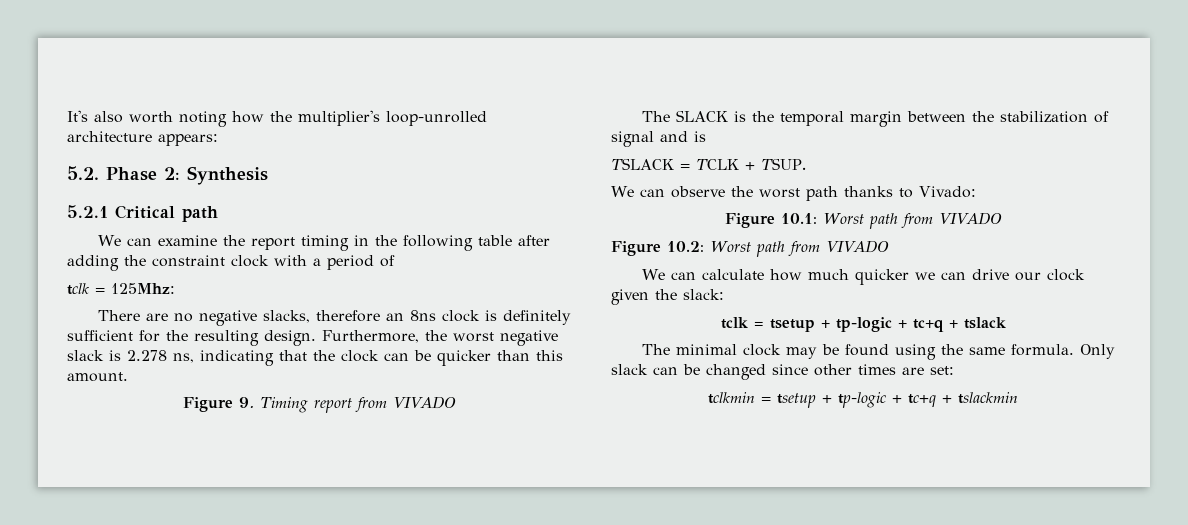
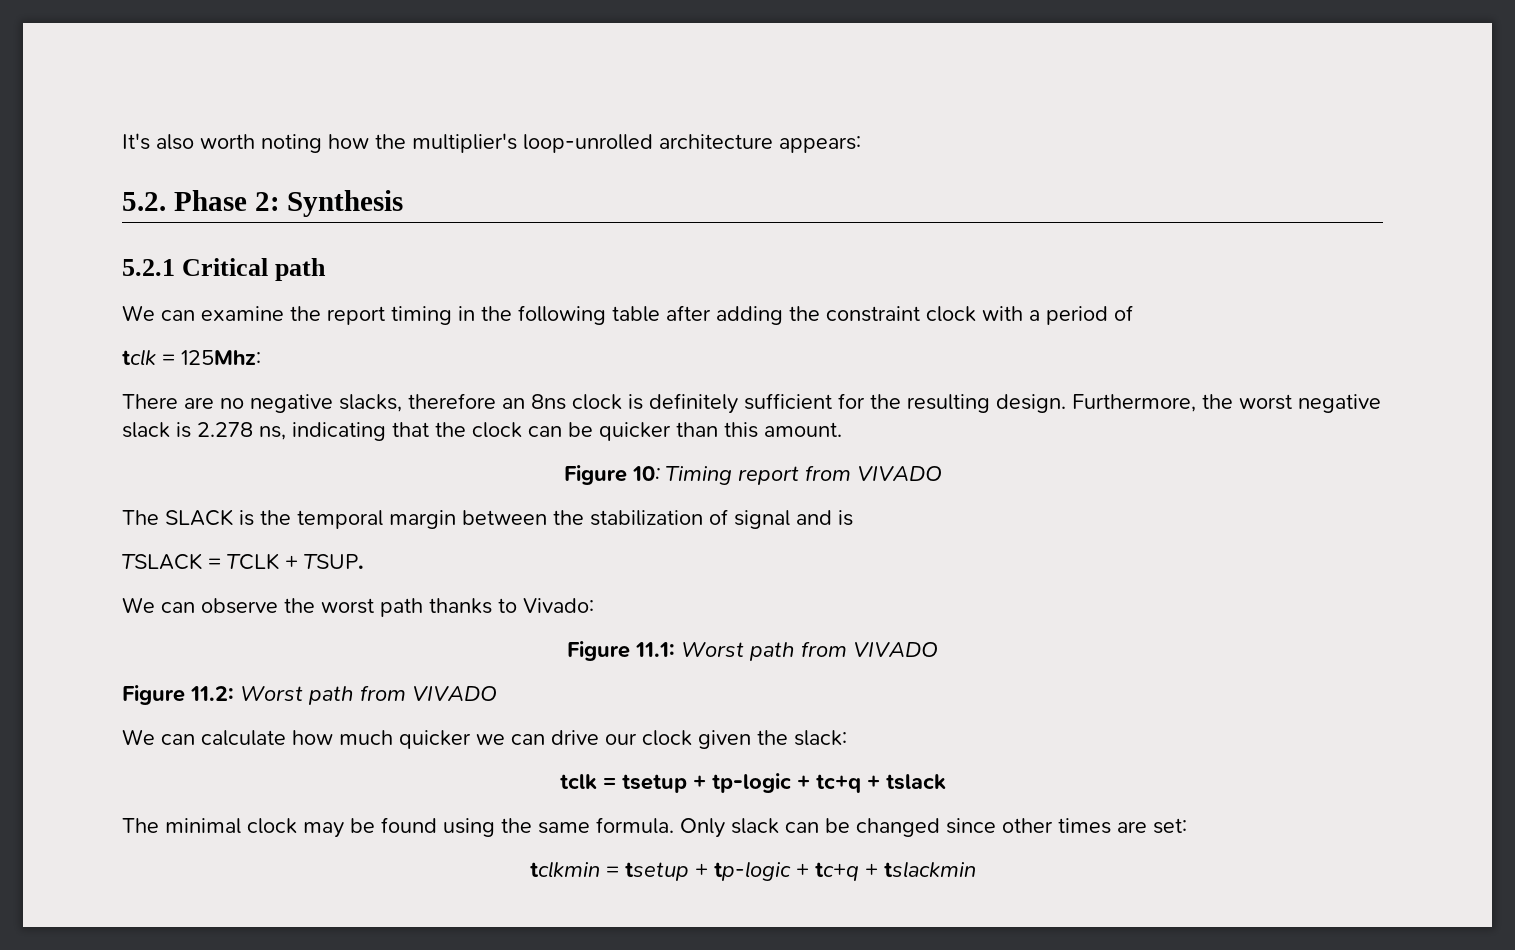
[239,397,255,408] 9. -> [631,466,660,481] 10:
[781,213,818,224] 10.1: -> [635,642,675,657] 11.1:
[667,241,704,252] 10.2: -> [190,686,234,701] 11.2:

